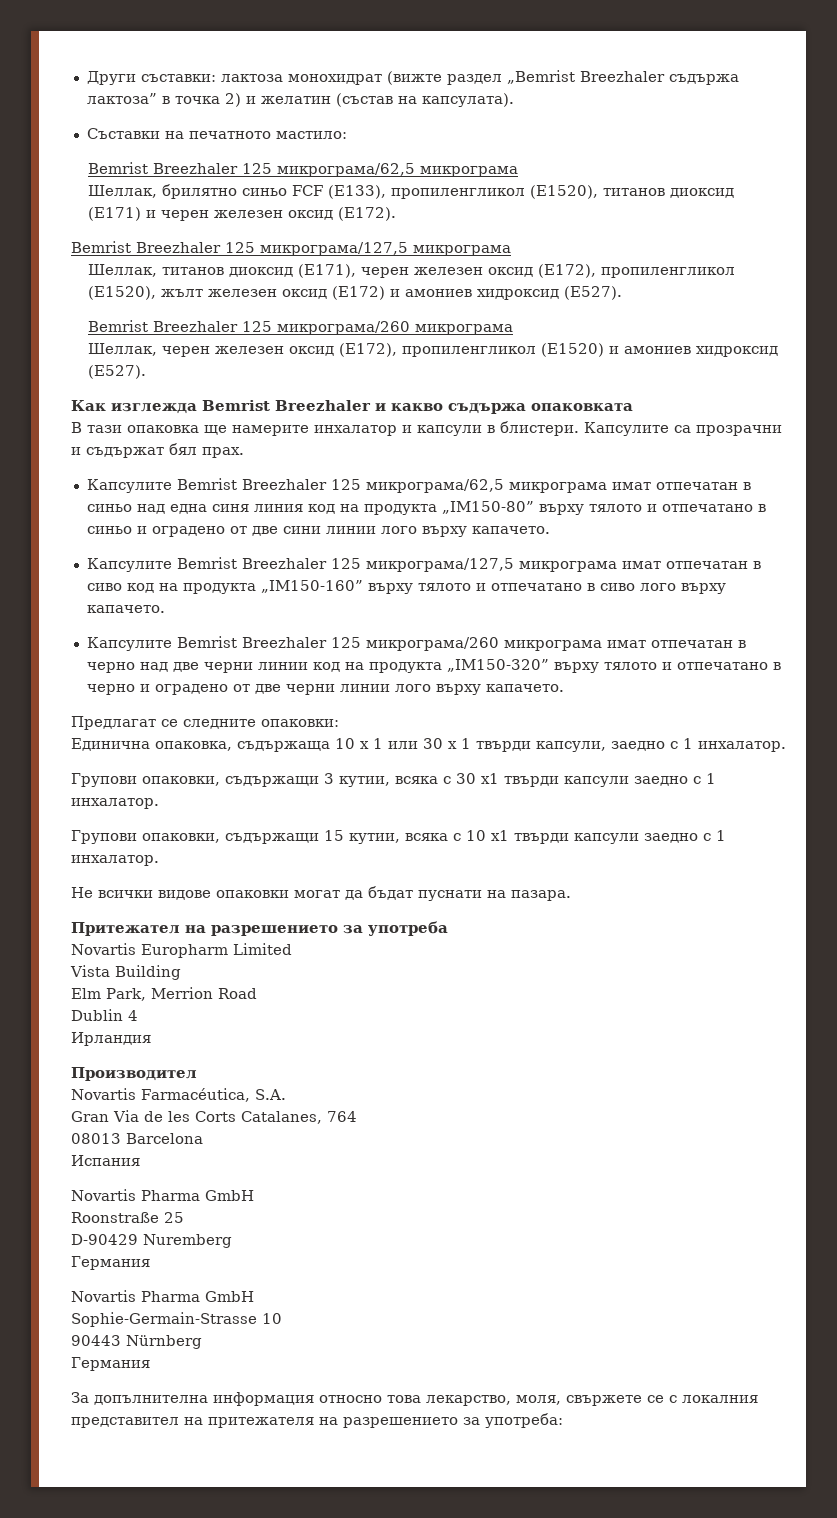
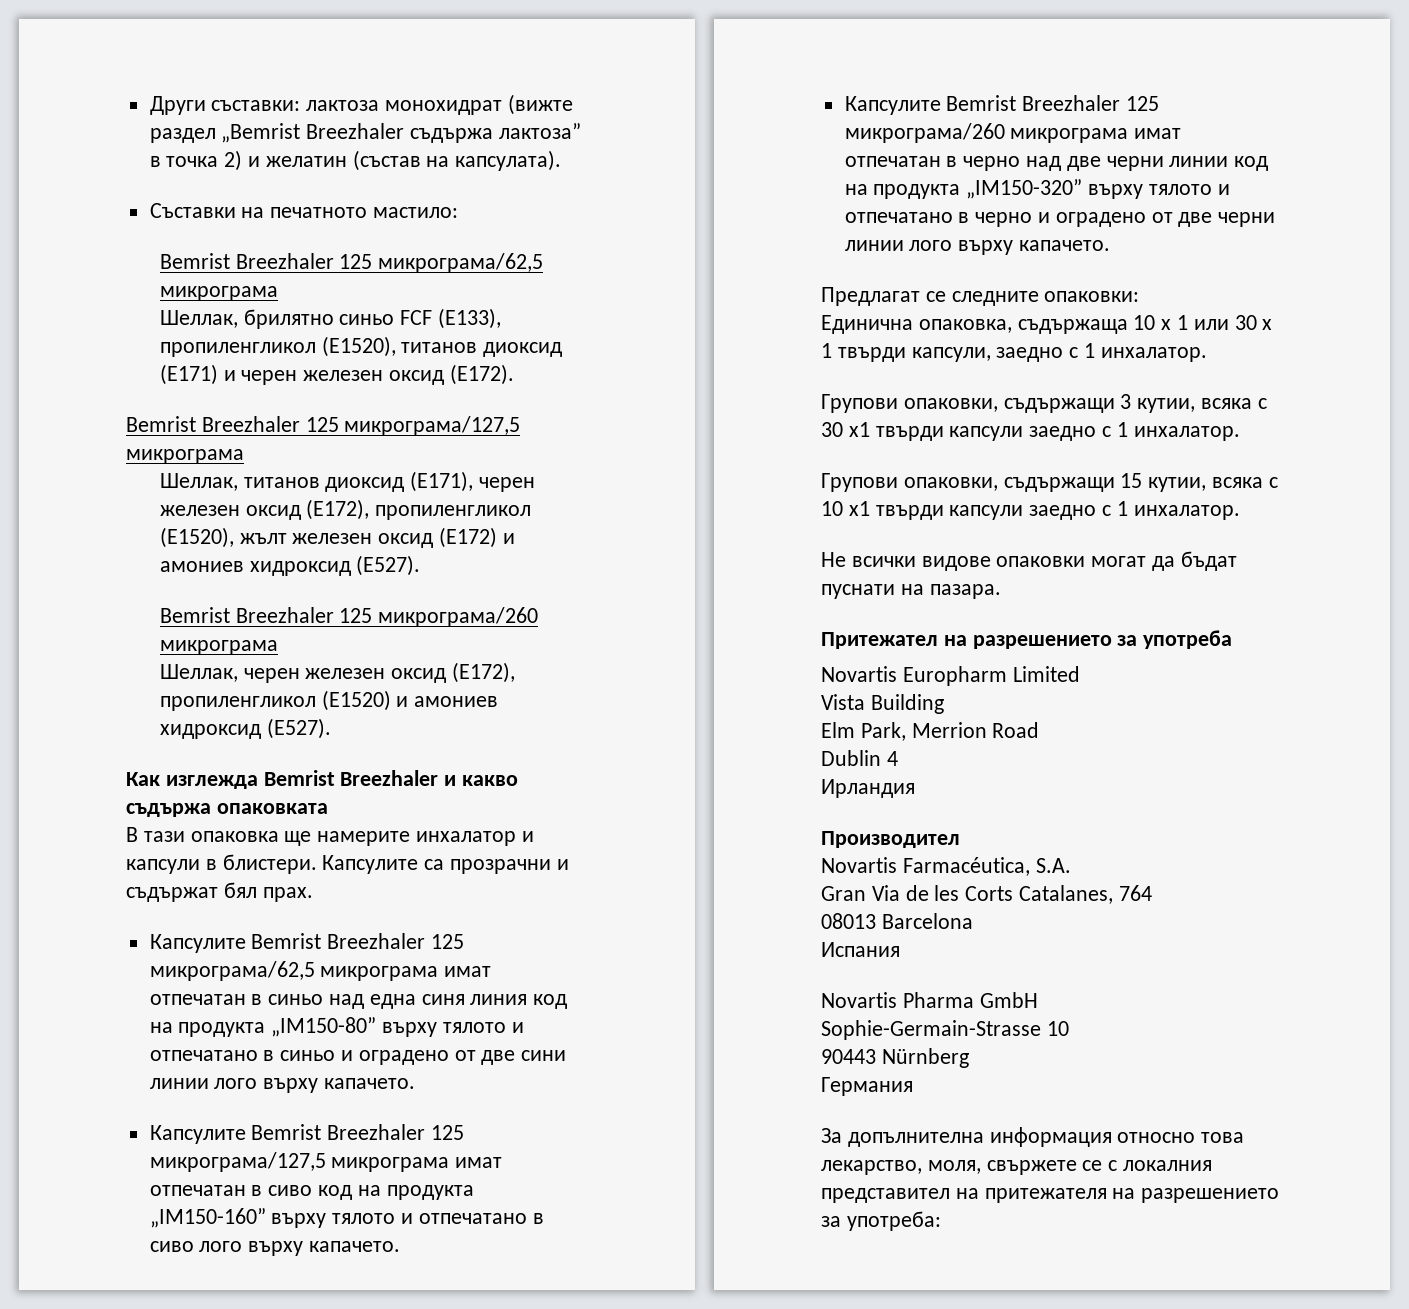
[71,1212,184,1223] [71,1234,232,1248] [71,1256,150,1270] [71,1290,254,1302] // Roonstraße 25 // D-90429 Nuremberg // Германия // Novartis Pharma GmbH -> (1038, 1000) none

